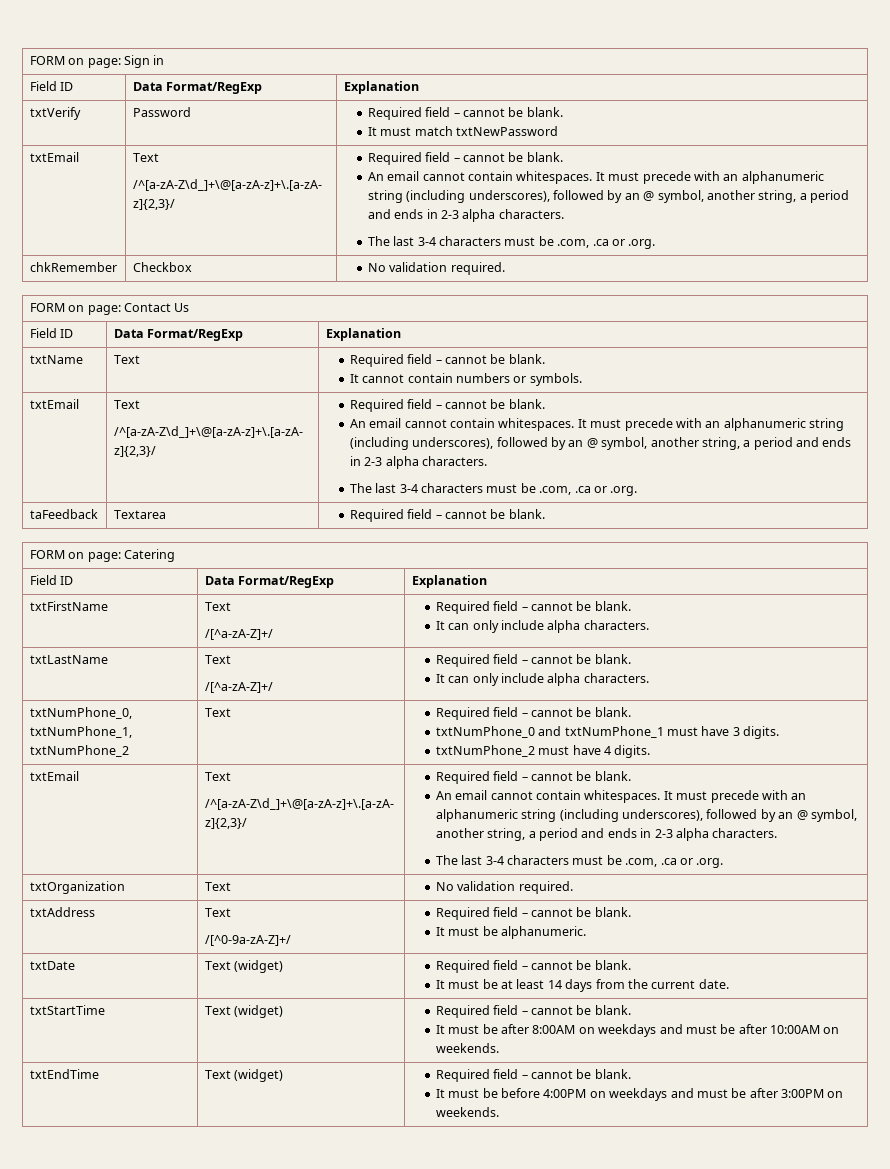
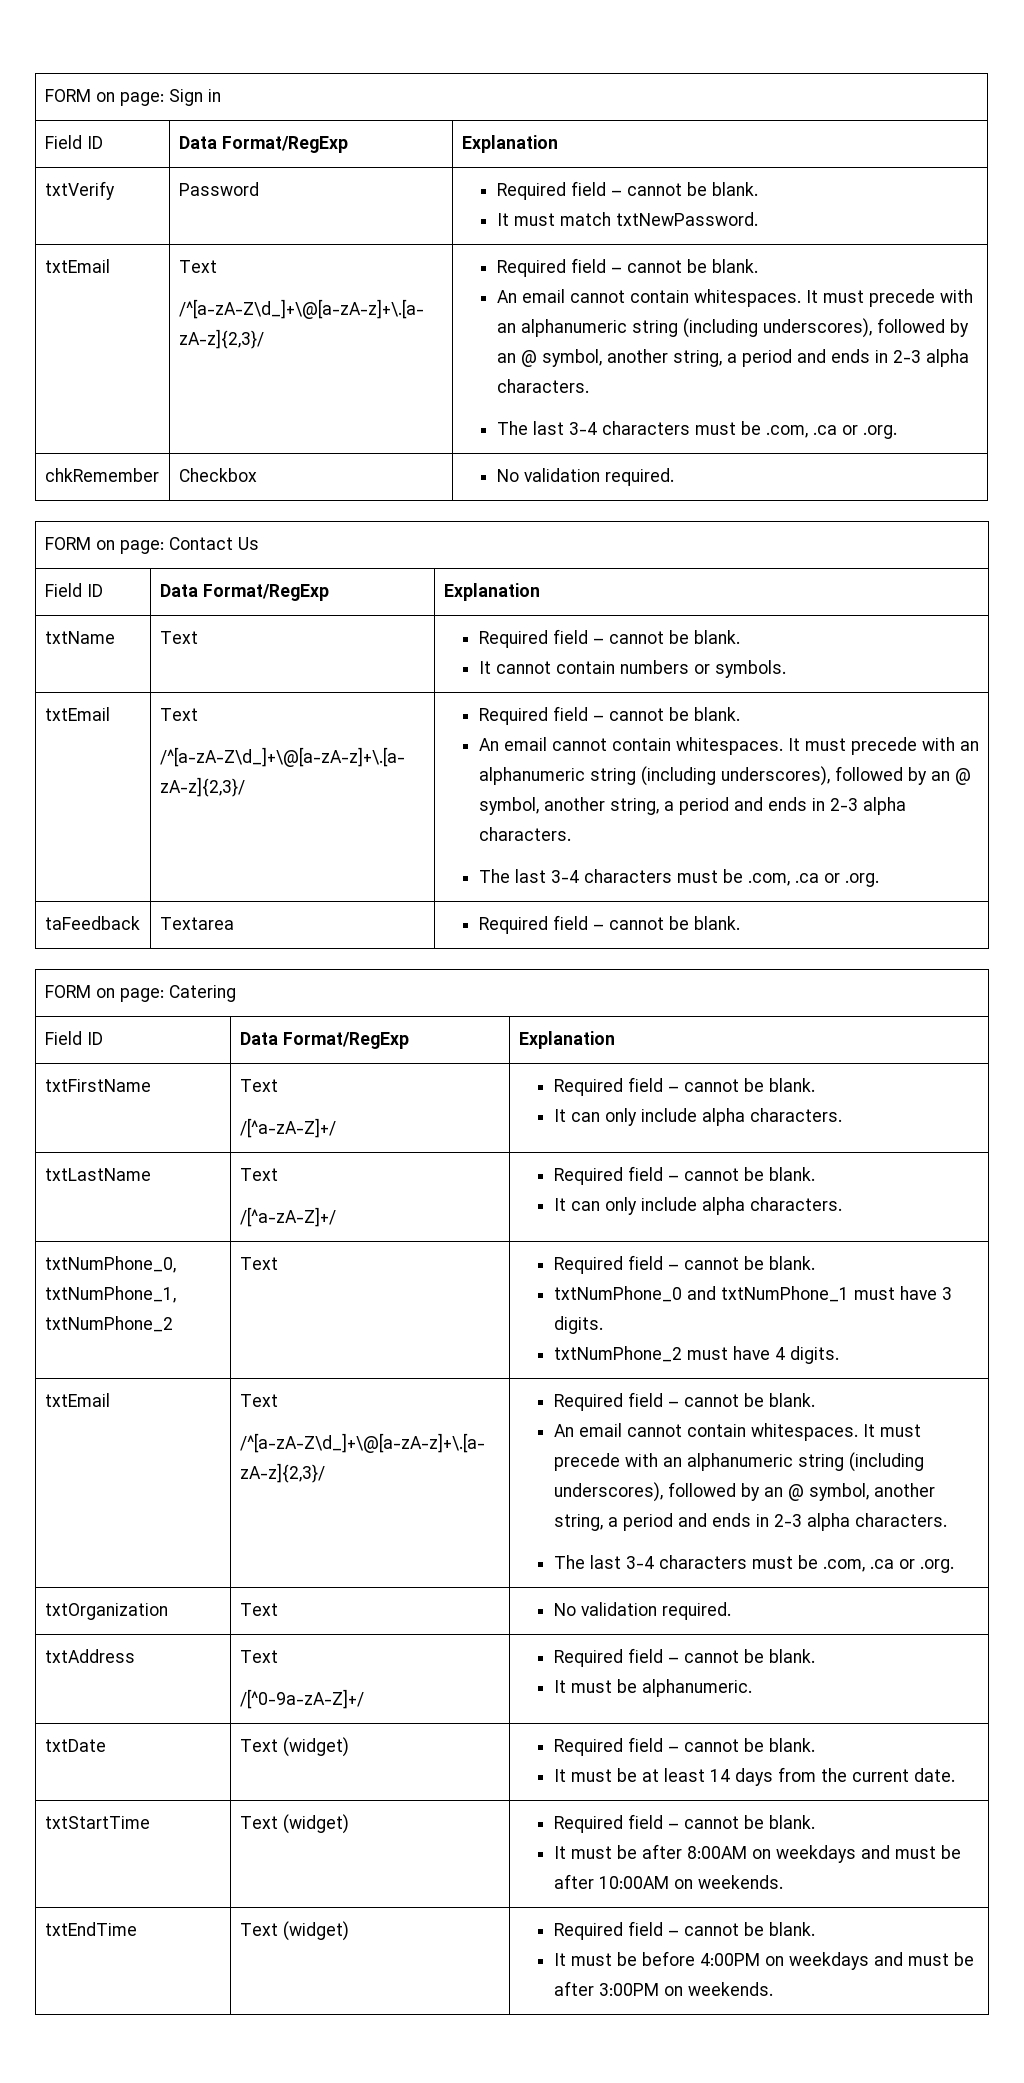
[456,126,559,136] txtNewPassword -> [615,212,758,226] txtNewPassword.

